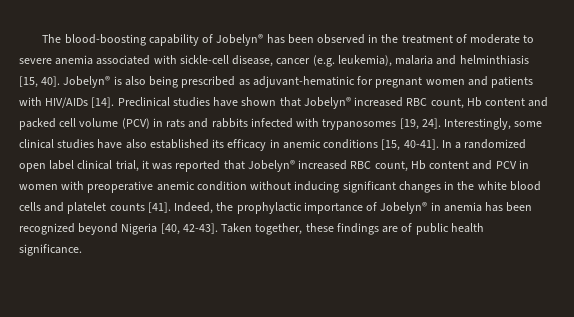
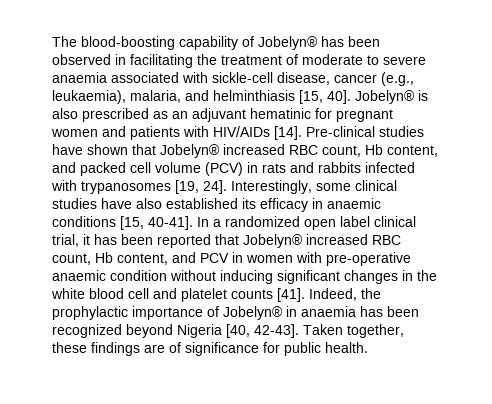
(379, 38) none -> [130,54,193,68] facilitating
[55,55,94,65] anemia -> [52,72,107,83] anaemia
[312,55,434,67] (e.g. leukemia), malaria -> [381,72,414,86] [52,90,181,104] (e.g., leukaemia), malaria,
[149,76,179,88] being -> (78, 113) none
[252,76,355,88] adjuvant-hematinic -> [172,108,311,122] an adjuvant hematinic
[117,97,170,107] Preclinical -> [306,126,375,137] Pre-clinical
[485,98,526,106] content -> [387,145,438,157] content,
[282,139,321,149] anemic -> [327,198,381,209] anaemic
[152,163,173,170] was -> [94,234,153,245] has been
[429,161,470,169] content -> [117,253,168,265] content,
[87,181,195,193] preoperative anemic -> [326,252,411,266] [52,270,106,281] pre-operative anaemic
[19,202,41,211] cells -> [128,288,149,299] cell
[443,202,482,212] anemia -> [301,306,356,317] anaemia
[415,223,484,235] [19,244,82,256] public health significance. -> [185,342,368,356] significance for public health.

